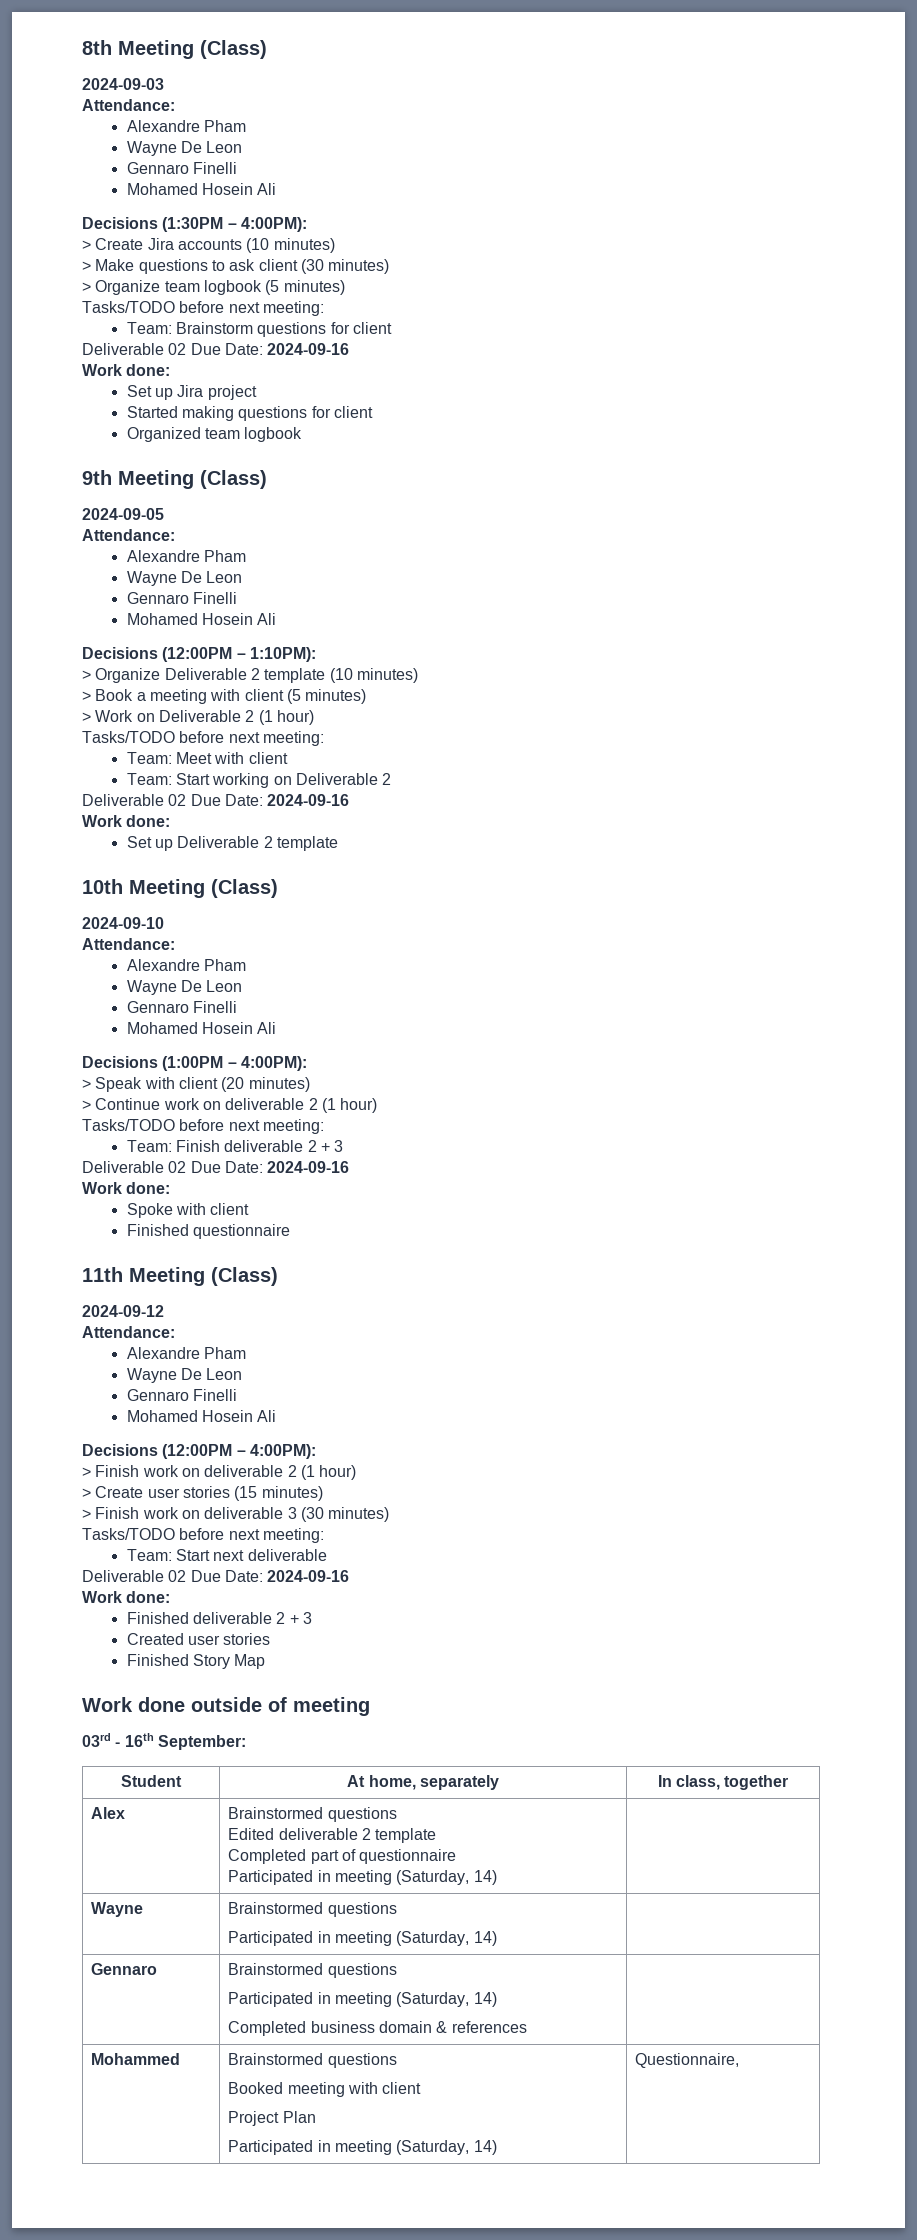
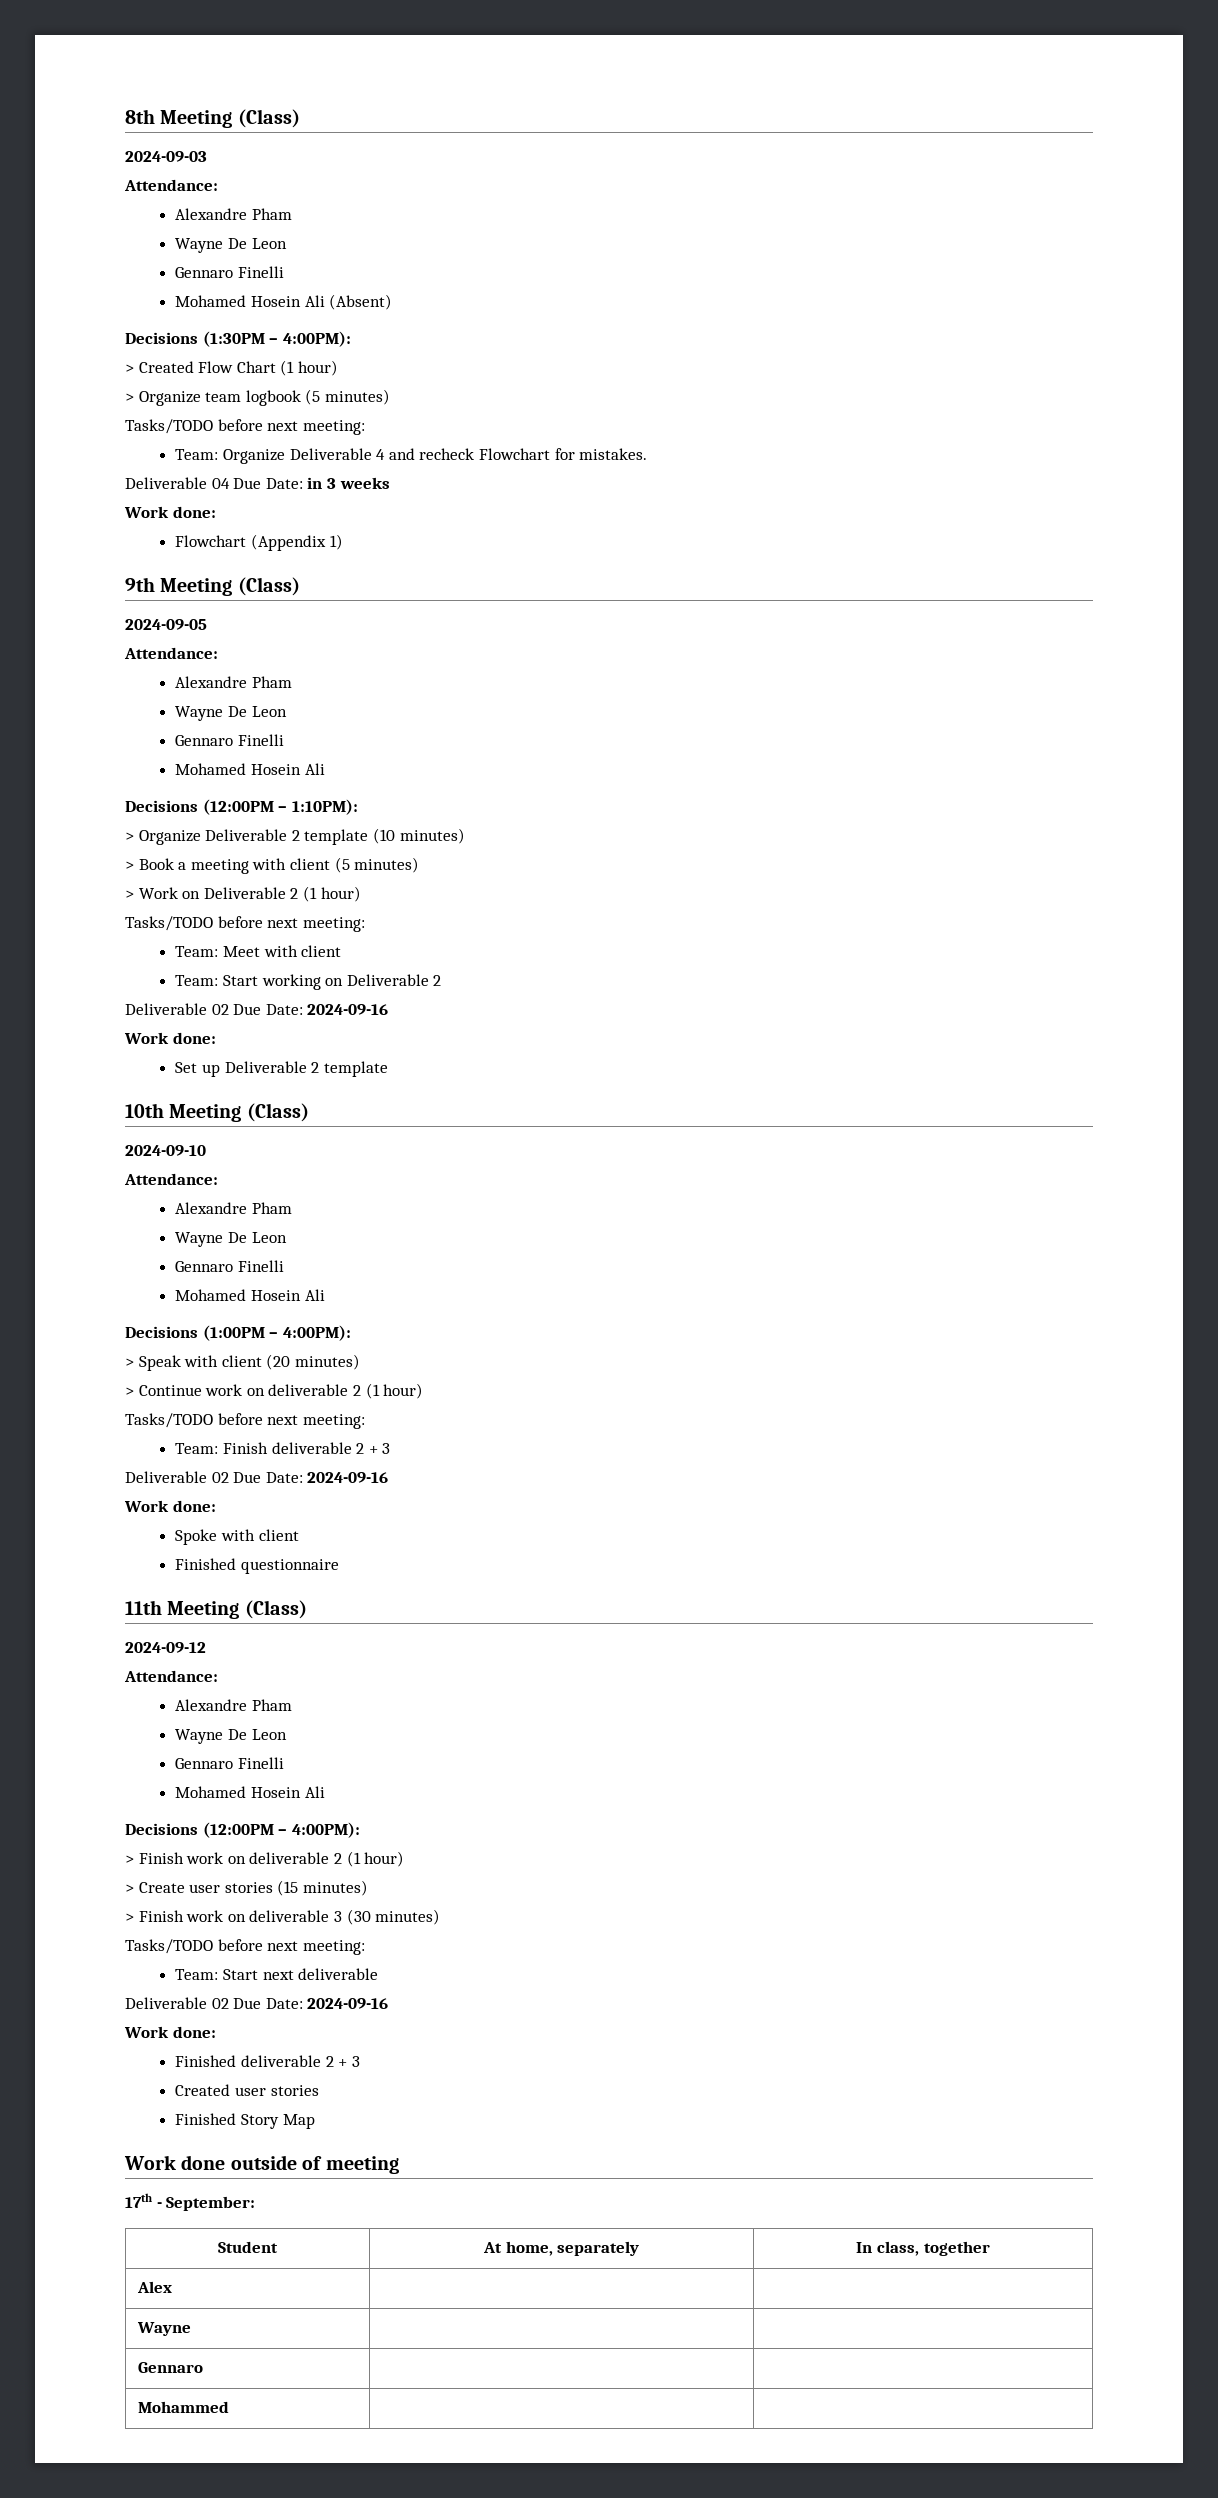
(277, 189) none -> [329,294,393,310] (Absent)
[95,238,335,253] [82,259,390,274] Create Jira accounts (10 minutes) // > Make questions to ask client (30 minutes) -> [138,360,338,376] Created Flow Chart (1 hour)
[175,322,392,337] [82,343,350,355] [82,364,171,376] [126,385,257,400] [126,406,373,421] [126,427,303,442] Brainstorm questions for client // Deliverable 02 Due Date: 2024-09-16 // Work done: // Set up Jira project // Started making questions for client // Organized team logbook -> [223,448,648,464] [125,477,390,489] [124,506,216,518] [175,534,343,551] Organize Deliverable 4 and recheck Flowchart for mistakes. // Deliverable 04 Due Date: in 3 weeks // Work done: // Flowchart (Appendix 1)
[82,1733,154,1747] 03rd - 16th -> [125,2193,162,2208] 17th -
[228,1807,397,1822] [228,1828,437,1843] [228,1849,457,1864] [228,1870,497,1885] [91,1902,144,1917] [228,1902,397,1917] [228,1931,497,1946] [91,1963,158,1975] [228,1963,397,1978] [228,1992,497,2007] [228,2021,527,2036] [91,2053,181,2065] [228,2053,397,2068] [228,2082,422,2097] [228,2111,316,2126] [228,2140,497,2155] [635,2053,740,2068] Brainstormed questions // Edited deliverable 2 template // Completed part of questionnaire // Participated in meeting (Saturday, 14) | // Wayne | Brainstormed questions // Participated in meeting (Saturday, 14) | // Gennaro | Brainstormed questions // Participated in meeting (Saturday, 14) // Completed business domain & references | // Mohammed | Brainstormed questions // Booked meeting with client // Project Plan // Participated in meeting (Saturday, 14) | Questionnaire, -> [136,2322,191,2336] [137,2362,203,2373] [137,2401,229,2413] | // Wayne | | // Gennaro | | // Mohammed | |

